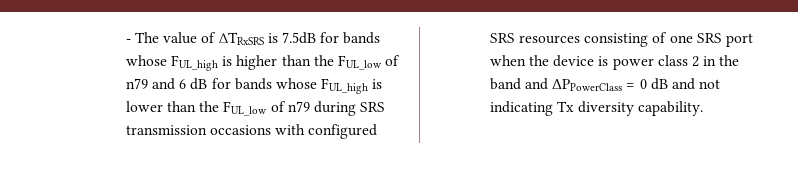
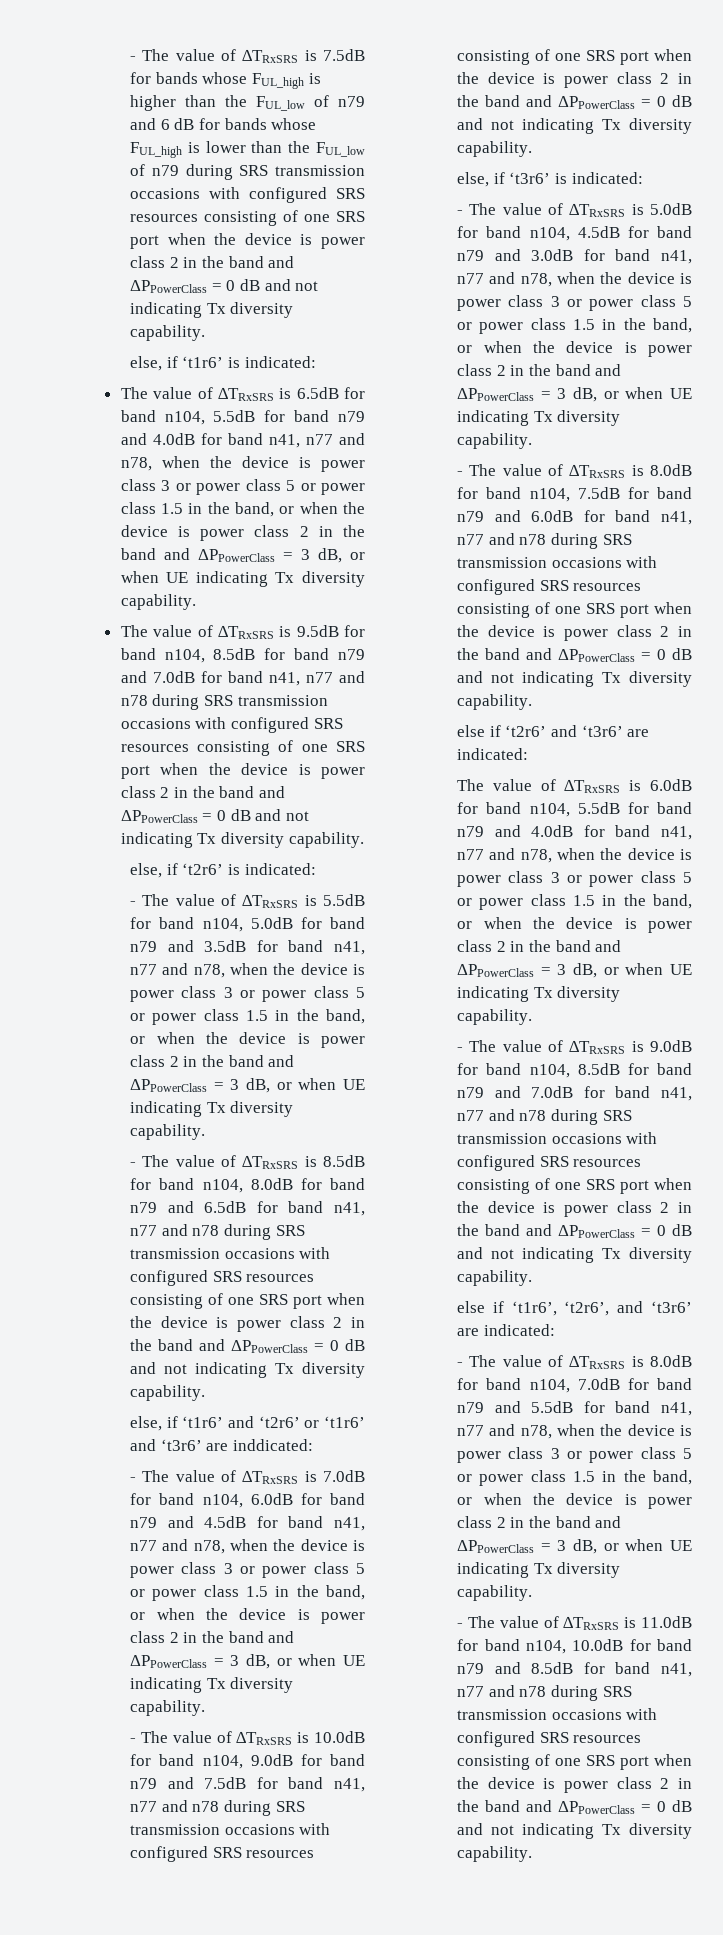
(704, 108) none -> [130,356,316,371] [120,387,365,401] [120,410,365,425] [120,433,366,448] [120,456,365,472] [120,479,365,495] [120,502,365,517] [120,525,365,541] [120,548,366,563] [120,571,365,587] [120,594,196,610] [120,625,365,639] [120,648,365,663] [120,671,366,686] [120,694,328,710] [120,717,343,733] [120,740,365,756] [120,763,365,779] [120,786,285,798] [120,809,309,823] [120,832,364,848] [130,863,316,878] [130,894,365,908] [130,917,365,932] [130,940,365,955] [130,963,365,978] [130,986,365,1002] [130,1009,365,1025] [130,1032,365,1048] [130,1055,295,1067] [130,1078,366,1093] [130,1101,294,1117] [130,1124,206,1140] [130,1155,365,1169] [130,1178,365,1193] [130,1201,365,1216] [130,1224,305,1240] [130,1247,331,1259] [130,1270,315,1286] [130,1293,365,1309] [130,1316,365,1332] [130,1339,365,1353] [130,1362,365,1378] [130,1385,206,1401] [130,1416,365,1431] [130,1439,313,1451] [130,1470,365,1484] [130,1493,365,1508] [130,1516,365,1531] [130,1539,365,1554] [130,1562,365,1578] [130,1585,365,1601] [130,1608,365,1624] [130,1631,295,1643] [130,1654,366,1669] [130,1677,294,1693] [130,1700,206,1716] [130,1731,365,1745] [130,1754,365,1769] [130,1777,365,1792] [130,1800,305,1816] [130,1823,331,1835] [130,1846,315,1862] [457,49,692,65] [457,72,692,88] [457,95,692,109] [457,118,692,134] [457,141,533,157] [457,172,643,187] [457,203,692,217] [457,226,692,241] [457,249,692,264] [457,272,692,287] [457,295,692,311] [457,318,692,334] [457,341,692,357] [457,364,622,376] [457,387,692,402] [457,410,621,426] [457,433,533,449] [457,464,692,478] [457,487,692,502] [457,510,692,525] [457,533,632,549] [457,556,658,568] [457,579,642,595] [457,602,692,618] [457,625,692,641] [457,648,692,662] [457,671,692,687] [457,694,533,710] [457,725,650,737] [457,748,529,760] [457,779,692,793] [457,802,692,817] [457,825,692,840] [457,848,692,863] [457,871,692,887] [457,894,692,910] [457,917,692,933] [457,940,622,952] [457,963,692,978] [457,986,621,1002] [457,1009,533,1025] [457,1040,692,1054] [457,1063,692,1078] [457,1086,692,1101] [457,1109,632,1125] [457,1132,658,1144] [457,1155,642,1171] [457,1178,692,1194] [457,1201,692,1217] [457,1224,692,1238] [457,1247,692,1263] [457,1270,533,1286] [457,1301,692,1316] [457,1324,555,1336] [457,1355,692,1369] [457,1378,692,1393] [457,1401,692,1416] [457,1424,692,1439] [457,1447,692,1463] [457,1470,692,1486] [457,1493,692,1509] [457,1516,622,1528] [457,1539,692,1554] [457,1562,621,1578] [457,1585,533,1601] [457,1616,692,1630] [457,1639,692,1654] [457,1662,692,1677] [457,1685,632,1701] [457,1708,658,1720] [457,1731,642,1747] [457,1754,692,1770] [457,1777,692,1793] [457,1800,692,1814] [457,1823,692,1839] [457,1846,533,1862] // else, if ‘t1r6’ is indicated: // The value of ∆TRxSRS is 6.5dB for band n104, 5.5dB for band n79 and 4.0dB for band n41, n77 and n78, when the device is power class 3 or power class 5 or power class 1.5 in the band, or when the device is power class 2 in the band and ΔPPowerClass = 3 dB, or when UE indicating Tx diversity capability. // The value of ∆TRxSRS is 9.5dB for band n104, 8.5dB for band n79 and 7.0dB for band n41, n77 and n78 during SRS transmission occasions with configured SRS resources consisting of one SRS port when the device is power class 2 in the band and ΔPPowerClass = 0 dB and not indicating Tx diversity capability. // else, if ‘t2r6’ is indicated: // - The value of ∆TRxSRS is 5.5dB for band n104, 5.0dB for band n79 and 3.5dB for band n41, n77 and n78, when the device is power class 3 or power class 5 or power class 1.5 in the band, or when the device is power class 2 in the band and ΔPPowerClass = 3 dB, or when UE indicating Tx diversity capability. // - The value of ∆TRxSRS is 8.5dB for band n104, 8.0dB for band n79 and 6.5dB for band n41, n77 and n78 during SRS transmission occasions with configured SRS resources consisting of one SRS port when the device is power class 2 in the band and ΔPPowerClass = 0 dB and not indicating Tx diversity capability. // else, if ‘t1r6’ and ‘t2r6’ or ‘t1r6’ and ‘t3r6’ are inddicated: // - The value of ∆TRxSRS is 7.0dB for band n104, 6.0dB for band n79 and 4.5dB for band n41, n77 and n78, when the device is power class 3 or power class 5 or power class 1.5 in the band, or when the device is power class 2 in the band and ΔPPowerClass = 3 dB, or when UE indicating Tx diversity capability. // - The value of ∆TRxSRS is 10.0dB for band n104, 9.0dB for band n79 and 7.5dB for band n41, n77 and n78 during SRS transmission occasions with configured SRS resources consisting of one SRS port when the device is power class 2 in the band and ΔPPowerClass = 0 dB and not indicating Tx diversity capability. // else, if ‘t3r6’ is indicated: // - The value of ∆TRxSRS is 5.0dB for band n104, 4.5dB for band n79 and 3.0dB for band n41, n77 and n78, when the device is power class 3 or power class 5 or power class 1.5 in the band, or when the device is power class 2 in the band and ΔPPowerClass = 3 dB, or when UE indicating Tx diversity capability. // - The value of ∆TRxSRS is 8.0dB for band n104, 7.5dB for band n79 and 6.0dB for band n41, n77 and n78 during SRS transmission occasions with configured SRS resources consisting of one SRS port when the device is power class 2 in the band and ΔPPowerClass = 0 dB and not indicating Tx diversity capability. // else if ‘t2r6’ and ‘t3r6’ are indicated: // The value of ∆TRxSRS is 6.0dB for band n104, 5.5dB for band n79 and 4.0dB for band n41, n77 and n78, when the device is power class 3 or power class 5 or power class 1.5 in the band, or when the device is power class 2 in the band and ΔPPowerClass = 3 dB, or when UE indicating Tx diversity capability. // - The value of ∆TRxSRS is 9.0dB for band n104, 8.5dB for band n79 and 7.0dB for band n41, n77 and n78 during SRS transmission occasions with configured SRS resources consisting of one SRS port when the device is power class 2 in the band and ΔPPowerClass = 0 dB and not indicating Tx diversity capability. // else if ‘t1r6’, ‘t2r6’, and ‘t3r6’ are indicated: // - The value of ∆TRxSRS is 8.0dB for band n104, 7.0dB for band n79 and 5.5dB for band n41, n77 and n78, when the device is power class 3 or power class 5 or power class 1.5 in the band, or when the device is power class 2 in the band and ΔPPowerClass = 3 dB, or when UE indicating Tx diversity capability. // - The value of ∆TRxSRS is 11.0dB for band n104, 10.0dB for band n79 and 8.5dB for band n41, n77 and n78 during SRS transmission occasions with configured SRS resources consisting of one SRS port when the device is power class 2 in the band and ΔPPowerClass = 0 dB and not indicating Tx diversity capability.

